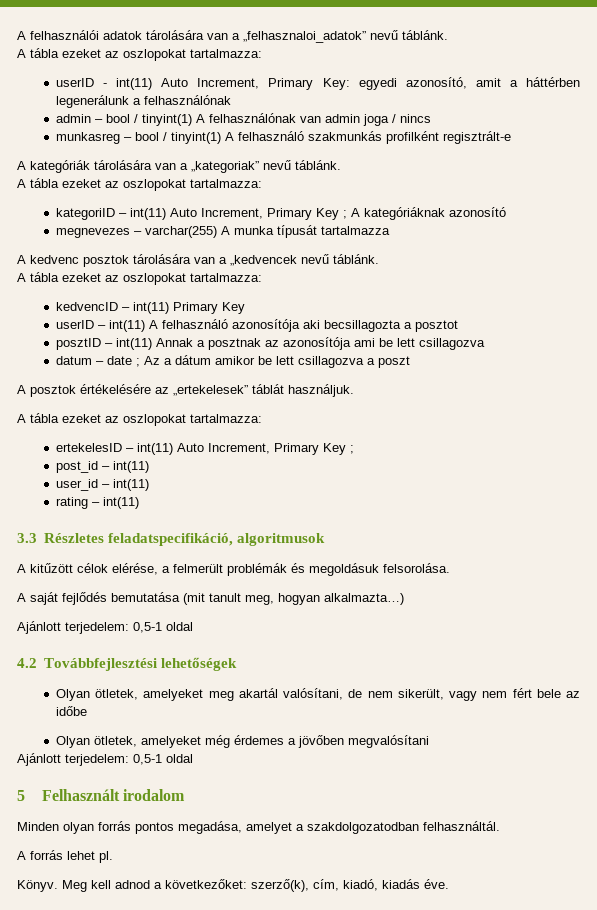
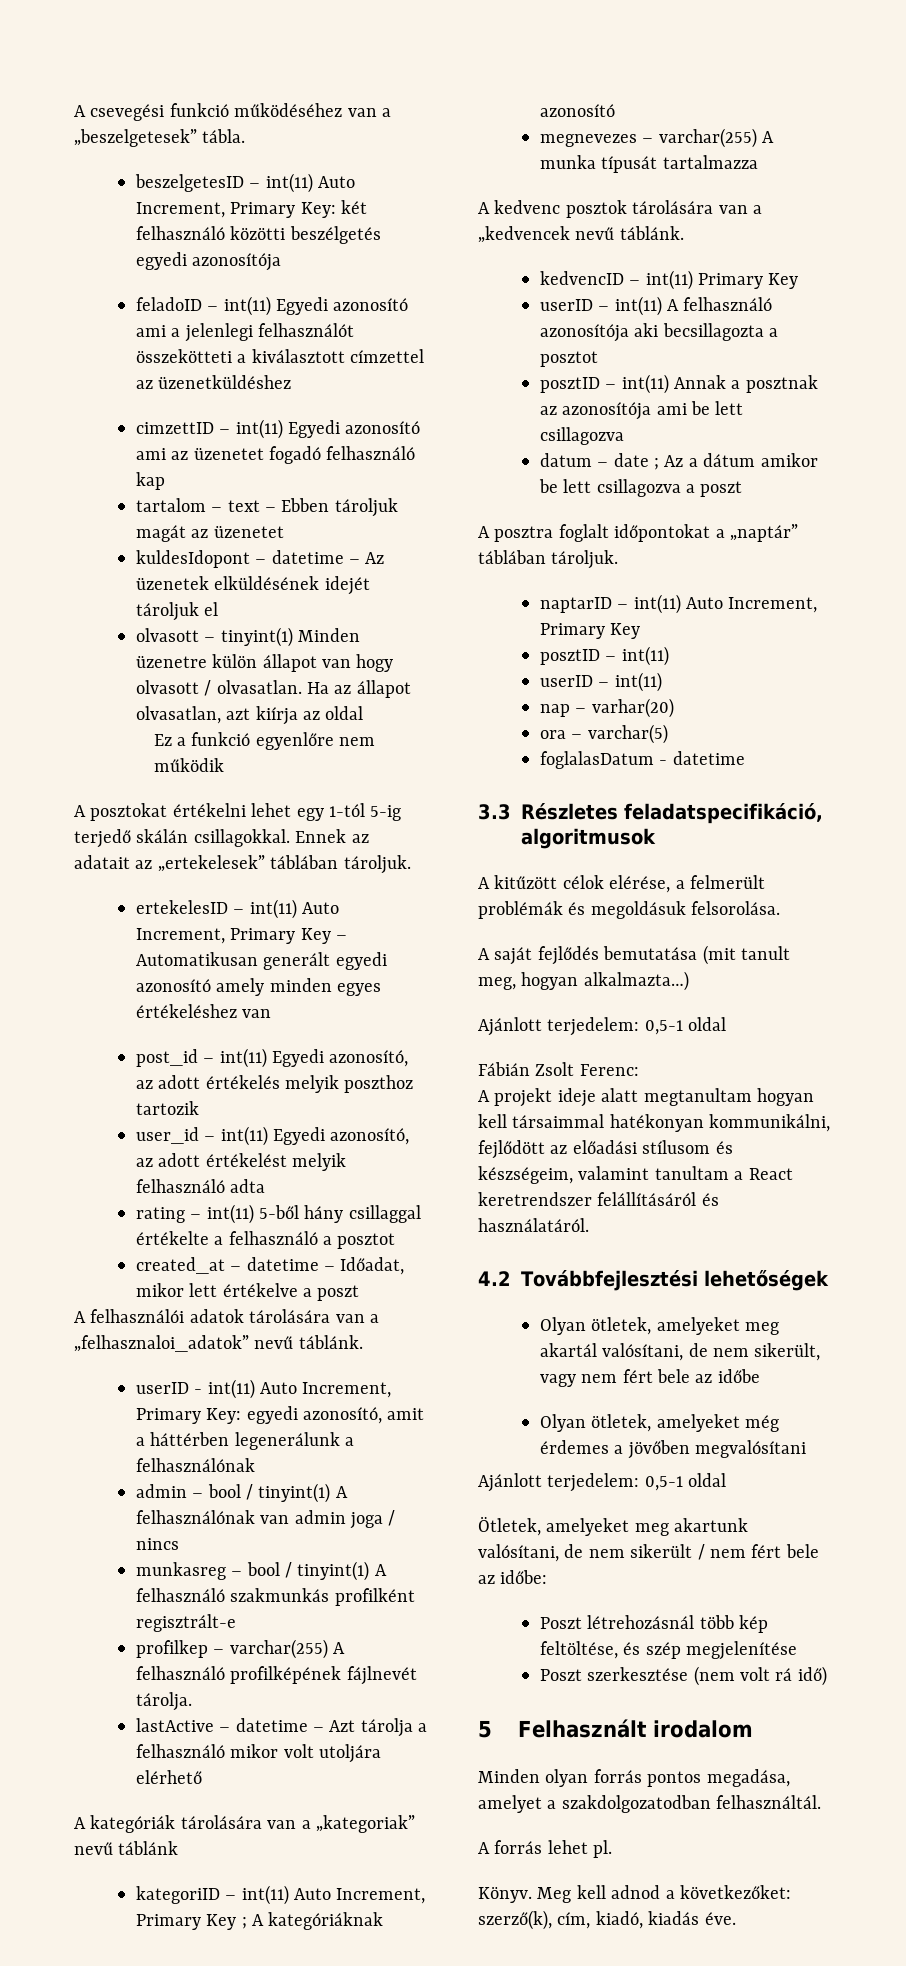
[17,31,26,40] A -> [74,103,391,121] [74,129,246,147] [134,173,355,193] [135,200,367,218] [135,226,381,244] [135,252,282,271] [135,296,409,316] [135,323,354,342] [135,349,424,363] [135,375,292,389] [135,419,421,439] [135,446,416,464] [135,472,165,490] [135,498,398,517] [135,525,284,542] [135,550,385,568] [135,576,370,595] [135,602,219,621] [135,627,360,647] [135,654,394,672] [135,680,411,698] [135,706,364,725] [153,732,376,750] [153,758,224,772] [74,803,402,821] [74,829,369,848] [74,855,411,874] [135,899,339,919] [135,928,347,944] [135,952,387,970] [135,978,381,996] [135,1004,272,1018] [135,1048,409,1068] [135,1075,414,1093] [135,1101,199,1115] [135,1126,410,1146] [135,1153,346,1171] [135,1179,266,1193] [135,1204,421,1224] [135,1231,396,1249] [135,1257,405,1275] [135,1283,360,1301] [74,1311,86,1323] A csevegési funkció működéséhez van a „beszelgetesek” tábla. // beszelgetesID – int(11) Auto Increment, Primary Key: két felhasználó közötti beszélgetés egyedi azonosítója // feladoID – int(11) Egyedi azonosító ami a jelenlegi felhasználót összekötteti a kiválasztott címzettel az üzenetküldéshez // cimzettID – int(11) Egyedi azonosító ami az üzenetet fogadó felhasználó kap // tartalom – text – Ebben tároljuk magát az üzenetet // kuldesIdopont – datetime – Az üzenetek elküldésének idejét tároljuk el // olvasott – tinyint(1) Minden üzenetre külön állapot van hogy olvasott / olvasatlan. Ha az állapot olvasatlan, azt kiírja az oldal // Ez a funkció egyenlőre nem működik // A posztokat értékelni lehet egy 1-tól 5-ig terjedő skálán csillagokkal. Ennek az adatait az „ertekelesek” táblában tároljuk. // ertekelesID – int(11) Auto Increment, Primary Key – Automatikusan generált egyedi azonosító amely minden egyes értékeléshez van // post_id – int(11) Egyedi azonosító, az adott értékelés melyik poszthoz tartozik // user_id – int(11) Egyedi azonosító, az adott értékelést melyik felhasználó adta // rating – int(11) 5-ből hány csillaggal értékelte a felhasználó a posztot // created_at – datetime – Időadat, mikor lett értékelve a poszt // A
[17,48,262,61] // A tábla ezeket az oszlopokat tartalmazza: -> (363, 1342) none
(511, 137) none -> [135,1639,345,1659] [135,1666,417,1685] [135,1692,192,1711] [135,1718,428,1737] [135,1744,381,1763] [135,1770,202,1784] // profilkep – varchar(255) A felhasználó profilképének fájlnevét tárolja. // lastActive – datetime – Azt tárolja a felhasználó mikor volt utoljára elérhető
[295,160,341,170] [17,178,262,191] táblánk. // A tábla ezeket az oszlopokat tartalmazza: -> [118,1841,179,1855] táblánk
[17,272,262,285] // A tábla ezeket az oszlopokat tartalmazza: -> (684, 233) none
[30,384,354,397] [17,413,262,426] [55,443,354,455] [55,461,149,473] [55,479,149,491] [55,497,139,509] posztok értékelésére az „ertekelesek” táblát használjuk. // A tábla ezeket az oszlopokat tartalmazza: // ertekelesID – int(11) Auto Increment, Primary Key ; // post_id – int(11) // user_id – int(11) // rating – int(11) -> [494,524,798,542] [478,550,619,569] [539,594,818,614] [539,623,641,639] [539,646,669,666] [539,672,662,692] [539,698,674,718] [539,724,668,744] [539,751,745,769] posztra foglalt időpontokat a „naptár” táblában tároljuk. // naptarID – int(11) Auto Increment, Primary Key // posztID – int(11) // userID – int(11) // nap – varhar(20) // ora – varchar(5) // foglalasDatum - datetime
(193, 626) none -> [478,1062,639,1076] [478,1088,814,1107] [478,1114,831,1132] [478,1140,733,1159] [478,1166,793,1184] [478,1192,719,1206] [478,1218,589,1232] // Fábián Zsolt Ferenc: // A projekt ideje alatt megtanultam hogyan kell társaimmal hatékonyan kommunikálni, fejlődött az előadási stílusom és készségeim, valamint tanultam a React keretrendszer felállításáról és használatáról.
(193, 758) none -> [478,1516,749,1536] [478,1544,819,1562] [478,1570,548,1584] [539,1615,768,1633] [539,1641,797,1660] [539,1666,827,1686] // Ötletek, amelyeket meg akartunk valósítani, de nem sikerült / nem fért bele az időbe: // Poszt létrehozásnál több kép feltöltése, és szép megjelenítése // Poszt szerkesztése (nem volt rá idő)

